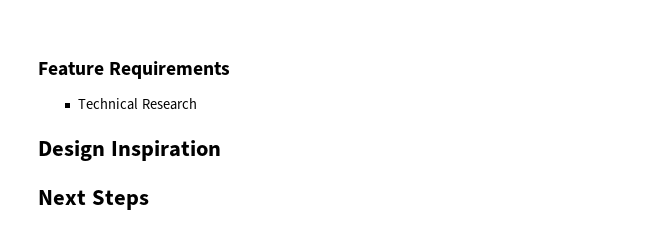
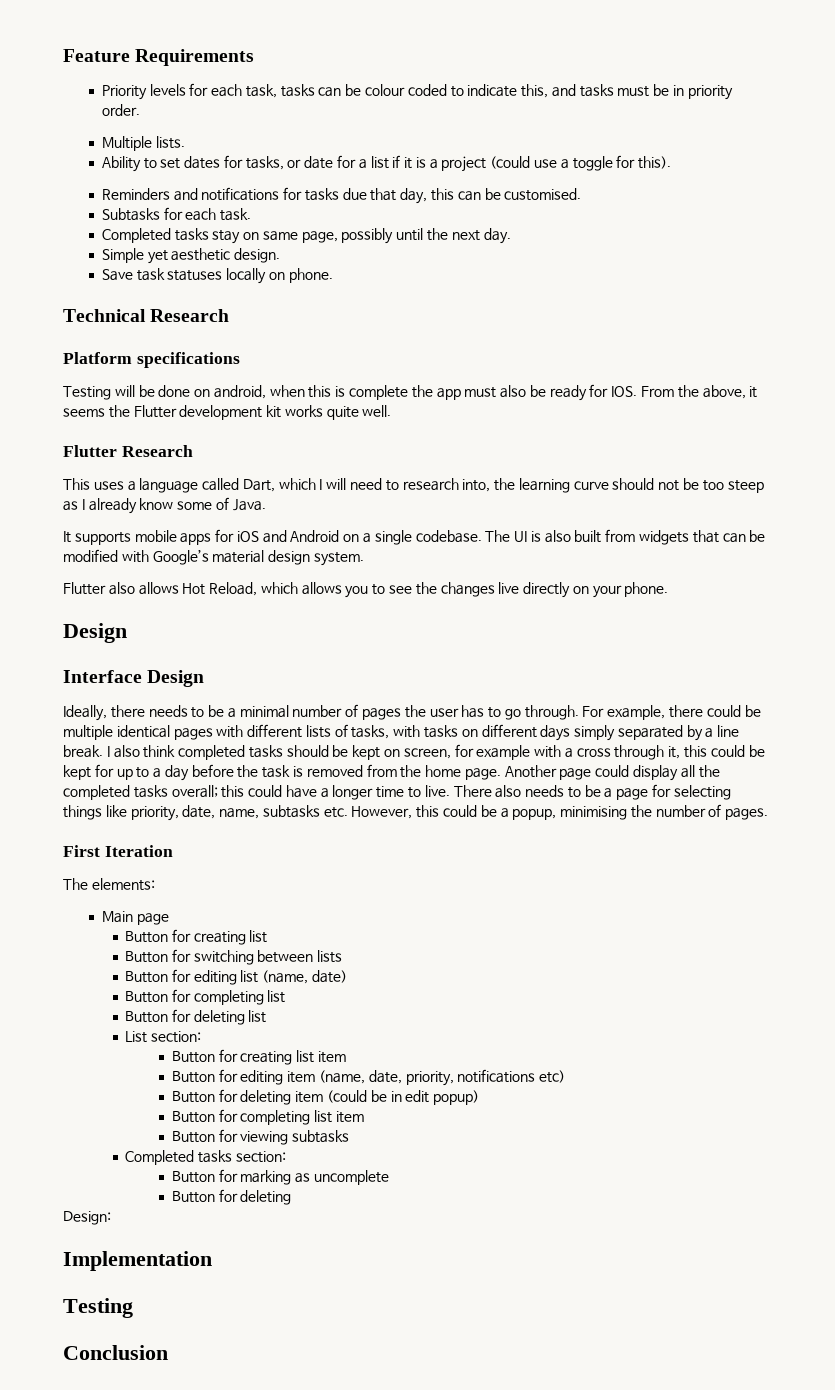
[77,98,197,110] [38,140,222,161] [38,190,150,210] Technical Research // Design Inspiration // Next Steps -> [101,83,733,100] [101,104,140,116] [101,136,185,151] [101,155,672,172] [101,187,582,204] [101,207,252,221] [101,228,511,244] [101,248,281,264] [101,268,333,284] [63,309,230,322] [63,352,240,368] [63,384,758,401] [63,405,392,420] [63,445,193,457] [63,478,764,493] [63,497,266,514] [63,529,766,545] [63,549,364,566] [63,582,669,598] [63,623,127,643] [63,670,205,687] [63,704,761,721] [63,724,740,741] [63,744,765,760] [63,764,720,781] [63,784,731,800] [63,804,769,821] [63,845,173,857] [63,878,155,891] [101,911,169,925] [125,929,268,945] [125,949,343,965] [125,969,348,985] [125,989,286,1005] [125,1009,267,1025] [125,1031,201,1043] [171,1049,346,1065] [171,1069,566,1086] [171,1089,480,1105] [171,1109,364,1125] [171,1129,350,1145] [125,1150,286,1165] [171,1169,389,1185] [171,1189,292,1205] [63,1211,111,1225] [63,1251,212,1271] [63,1298,133,1318] [63,1345,168,1360] Priority levels for each task, tasks can be colour coded to indicate this, and tasks must be in priority order. // Multiple lists. // Ability to set dates for tasks, or date for a list if it is a project (could use a toggle for this). // Reminders and notifications for tasks due that day, this can be customised. // Subtasks for each task. // Completed tasks stay on same page, possibly until the next day. // Simple yet aesthetic design. // Save task statuses locally on phone. // Technical Research // Platform specifications // Testing will be done on android, when this is complete the app must also be ready for IOS. From the above, it seems the Flutter development kit works quite well. // Flutter Research // This uses a language called Dart, which I will need to research into, the learning curve should not be too steep as I already know some of Java. // It supports mobile apps for iOS and Android on a single codebase. The UI is also built from widgets that can be modified with Google’s material design system. // Flutter also allows Hot Reload, which allows you to see the changes live directly on your phone. // Design // Interface Design // Ideally, there needs to be a minimal number of pages the user has to go through. For example, there could be multiple identical pages with different lists of tasks, with tasks on different days simply separated by a line break. I also think completed tasks should be kept on screen, for example with a cross through it, this could be kept for up to a day before the task is removed from the home page. Another page could display all the completed tasks overall; this could have a longer time to live. There also needs to be a page for selecting things like priority, date, name, subtasks etc. However, this could be a popup, minimising the number of pages. // First Iteration // The elements: // Main page // Button for creating list // Button for switching between lists // Button for editing list (name, date) // Button for completing list // Button for deleting list // List section: // Button for creating list item // Button for editing item (name, date, priority, notifications etc) // Button for deleting item (could be in edit popup) // Button for completing list item // Button for viewing subtasks // Completed tasks section: // Button for marking as uncomplete // Button for deleting // Design: // Implementation // Testing // Conclusion

